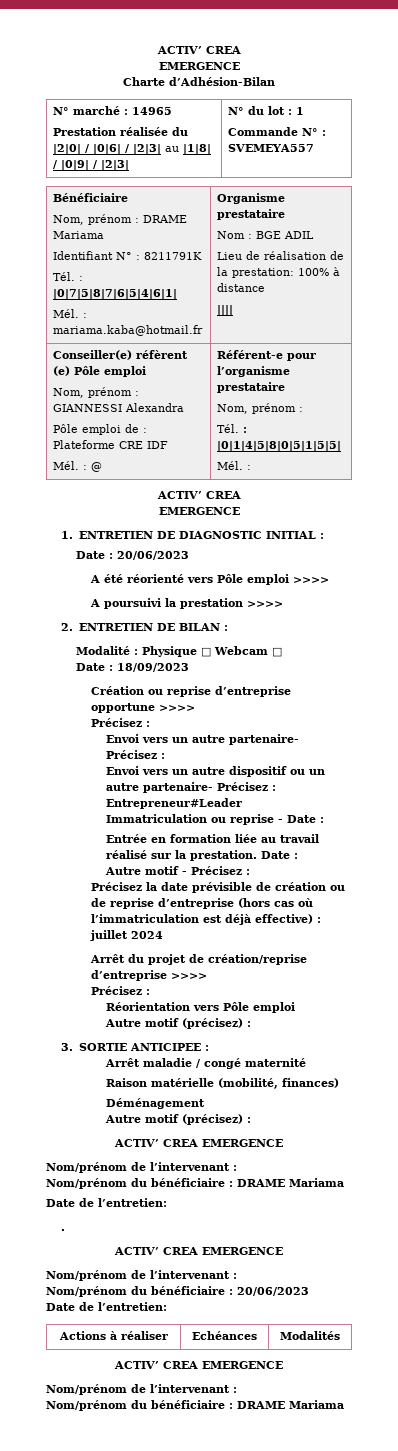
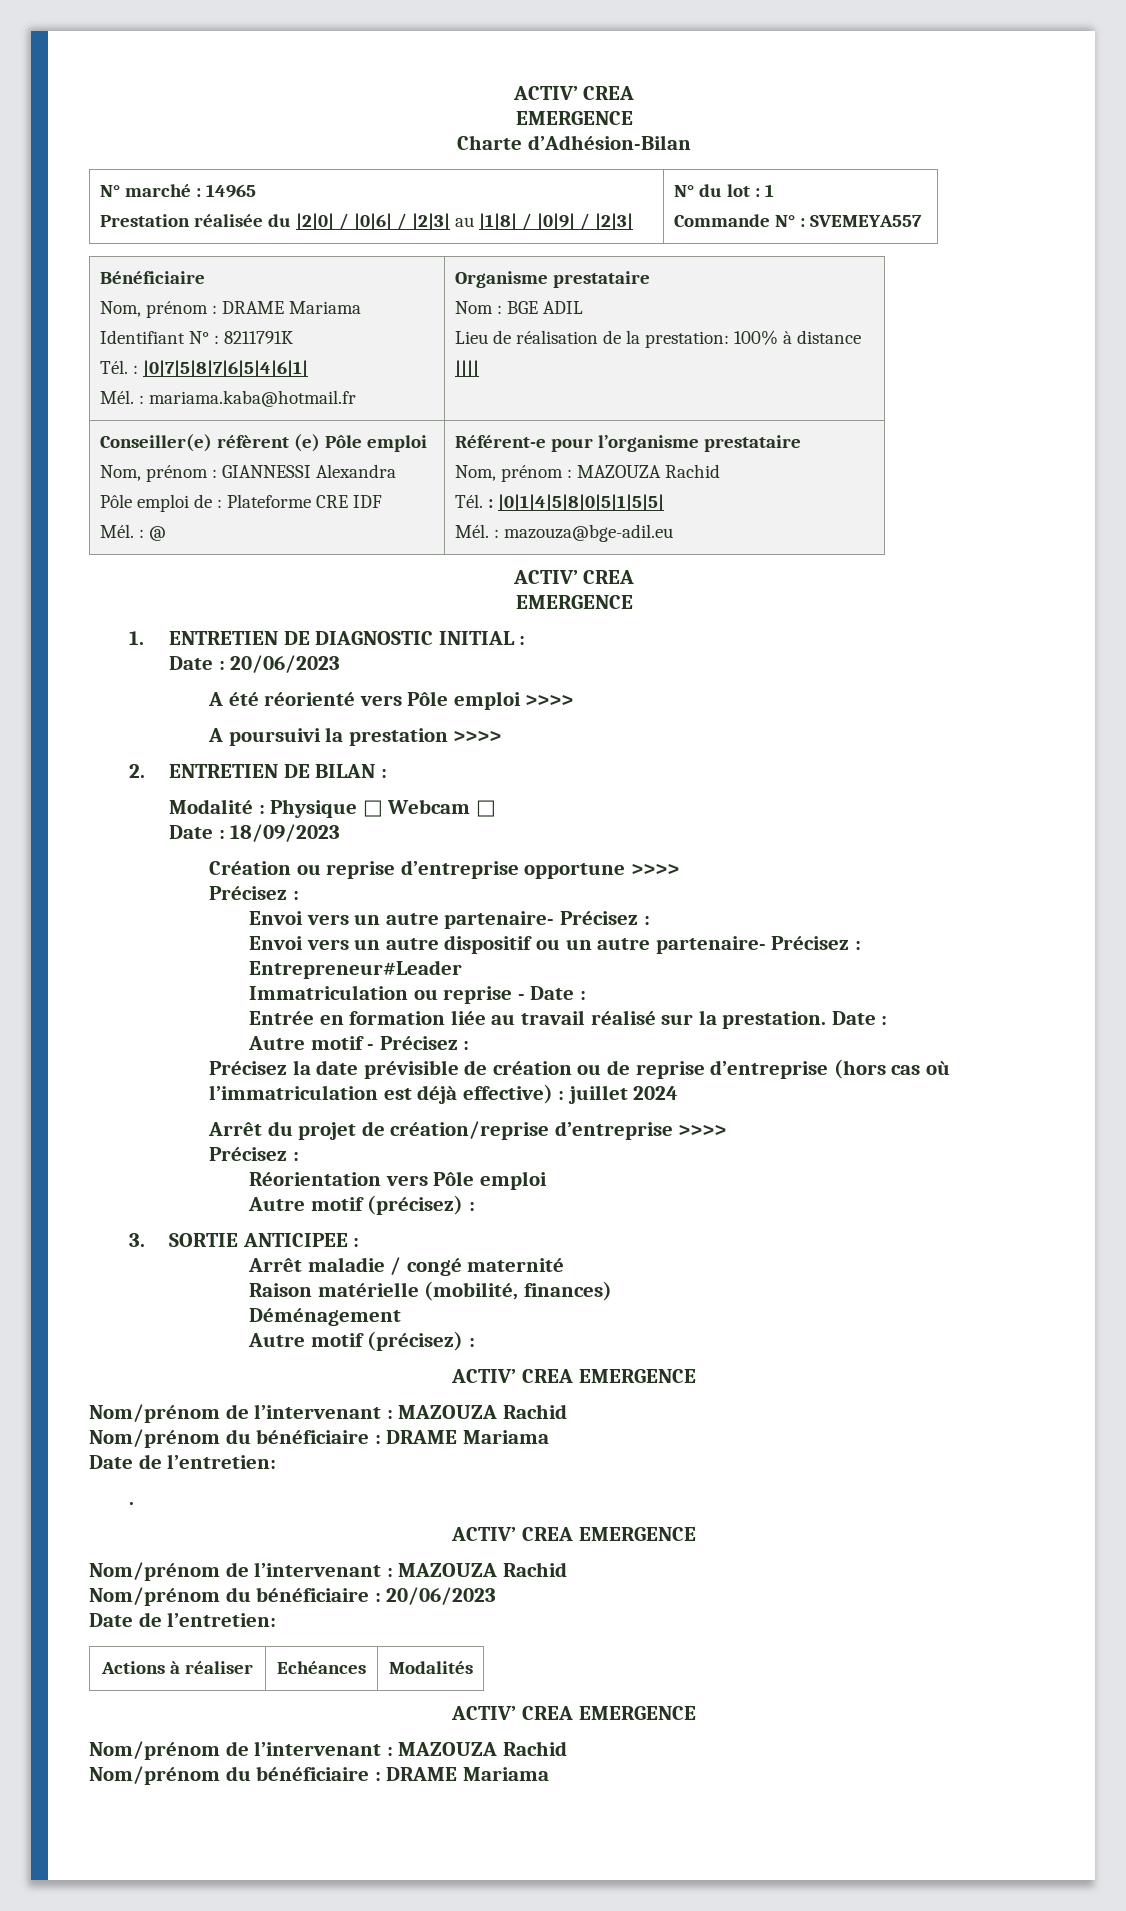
(304, 409) none -> [576,464,720,478] MAZOUZA Rachid
(252, 467) none -> [503,524,673,542] mazouza@bge-adil.eu
(237, 1168) none -> [398,1404,567,1419] MAZOUZA Rachid
(237, 1276) none -> [398,1562,567,1577] MAZOUZA Rachid
(237, 1390) none -> [398,1741,567,1756] MAZOUZA Rachid

